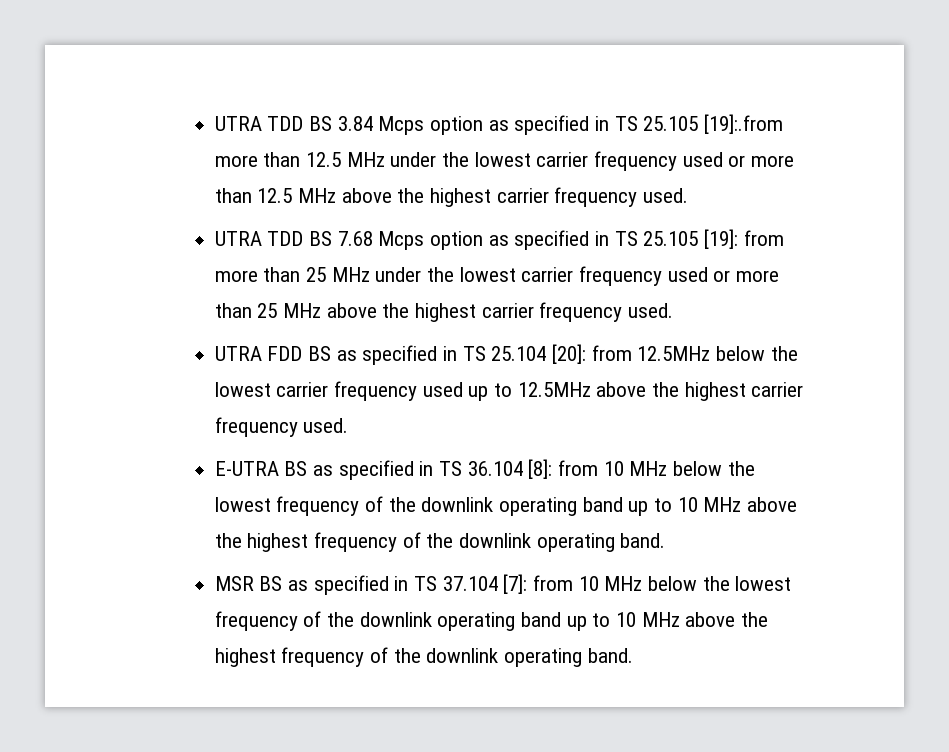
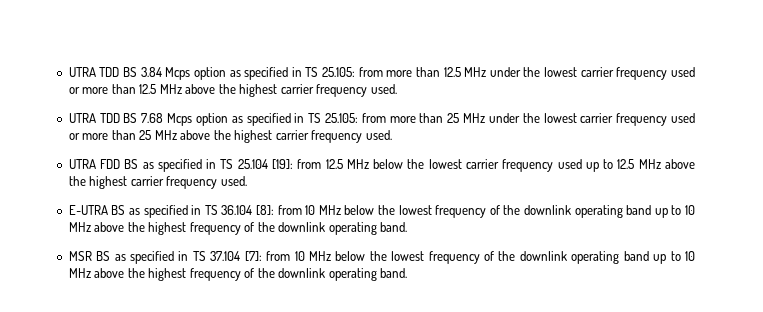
[643,114,783,134] 25.105 [19]:.from -> [322,67,383,77] 25.105: from
[643,229,738,249] 25.105 [19]: -> [324,113,358,123] 25.105:
[551,344,711,364] [20]: from 12.5MHz -> [272,159,370,169] [19]: from 12.5 MHz
[517,382,591,397] 12.5MHz -> [617,159,662,169] 12.5 MHz

